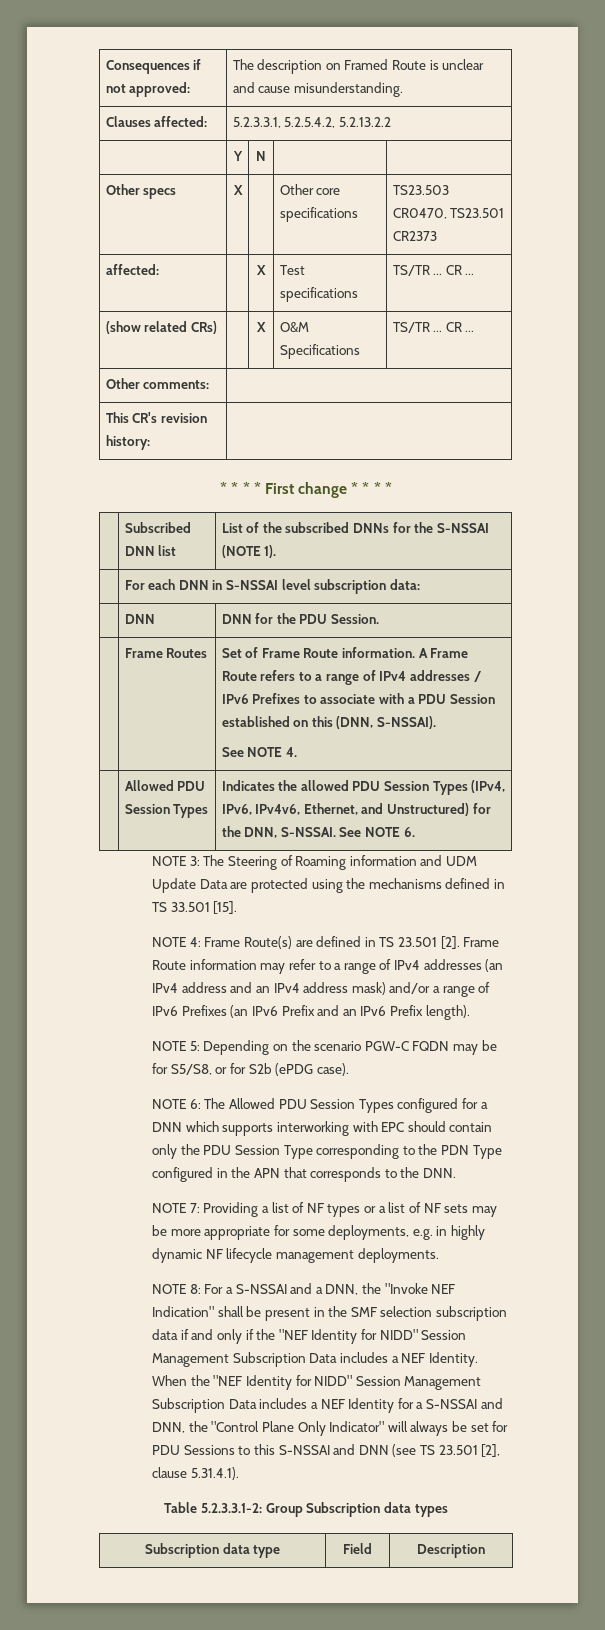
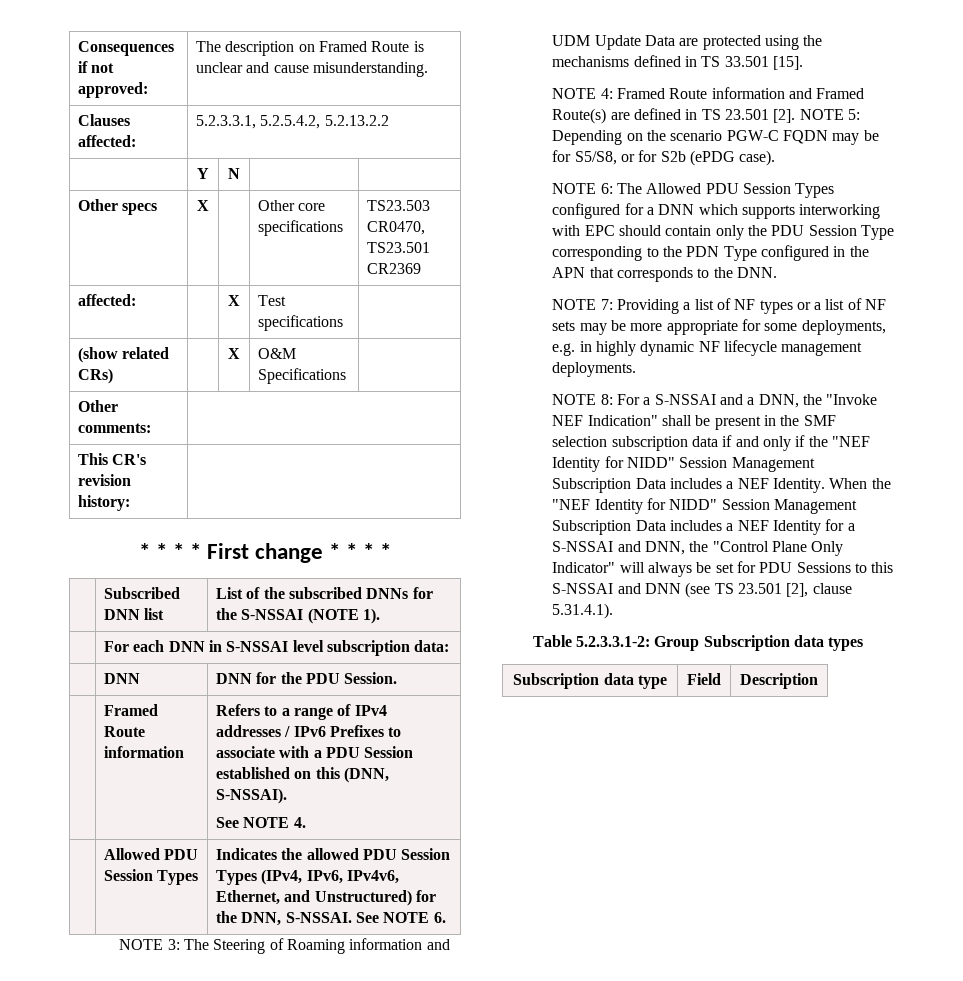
[392,231,437,241] CR2373 -> [367,263,422,274] CR2369
[392,265,475,276] TS/TR ... CR ... -> (344, 323) none
[392,322,475,333] TS/TR ... CR ... -> (347, 376) none
[124,648,208,658] [221,647,469,658] [221,670,296,681] Frame Routes | Set of Frame Route information. A Frame Route refers -> [104,704,159,716] [104,726,146,737] [104,746,185,758] [216,704,261,716] Framed Route information | Refers
[204,937,241,947] Frame -> [616,87,865,99] Framed Route information and Framed
[463,937,500,947] [151,959,504,974] [151,982,491,997] [151,1005,470,1020] Frame Route information may refer to a range of IPv4 addresses (an IPv4 address and an IPv4 address mask) and/or a range of IPv6 Prefixes (an IPv6 Prefix and an IPv6 Prefix length). // -> (796, 116) none

